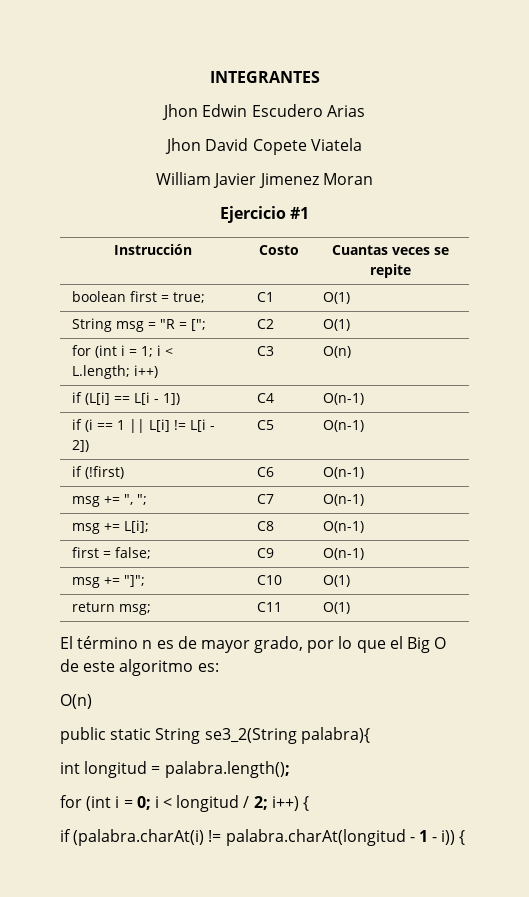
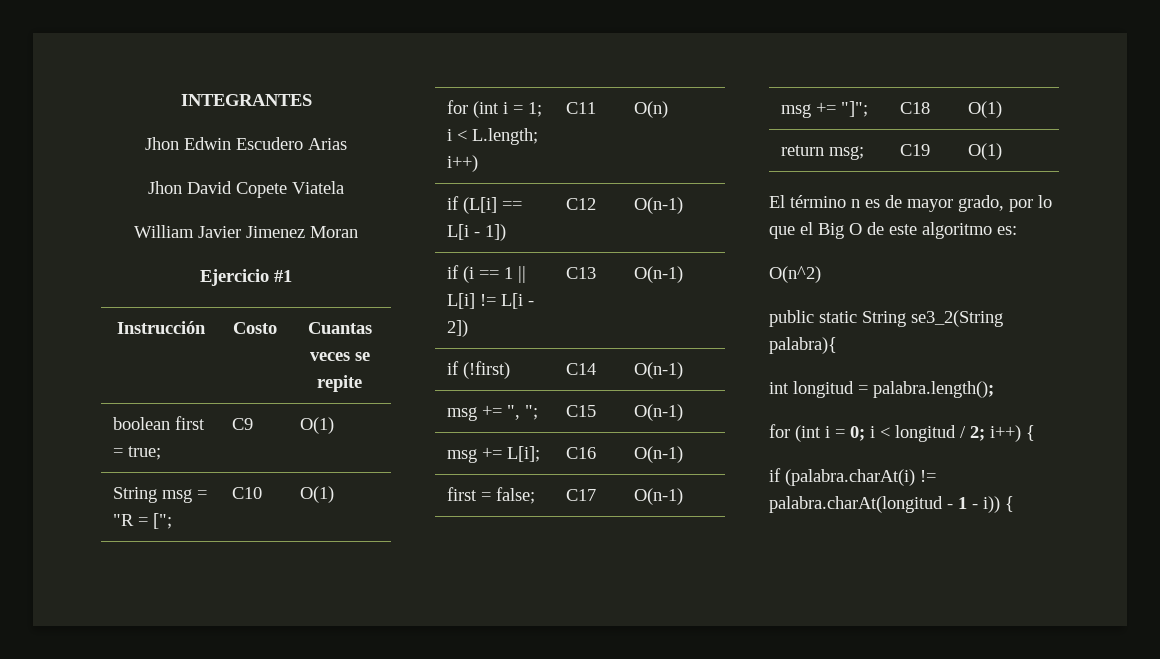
[257,292,275,302] C1 -> [231,418,253,430] C9
[257,319,275,329] C2 -> [231,487,262,499] C10
[257,346,275,356] C3 -> [565,102,596,114] C11
[257,393,275,403] C4 -> [565,198,596,210] C12
[257,420,275,430] C5 -> [565,267,596,279] C13
[257,467,275,477] C6 -> [565,363,596,375] C14
[257,494,275,504] C7 -> [565,405,596,417] C15
[257,521,275,531] C8 -> [565,447,596,459] C16
[257,548,275,558] C9 -> [565,489,596,501] C17
[257,575,283,585] C10 -> [899,102,930,114] C18
[257,602,283,612] C11 -> [899,144,930,156] C19
[60,694,92,709] O(n) -> [769,266,821,283] O(n^2)

